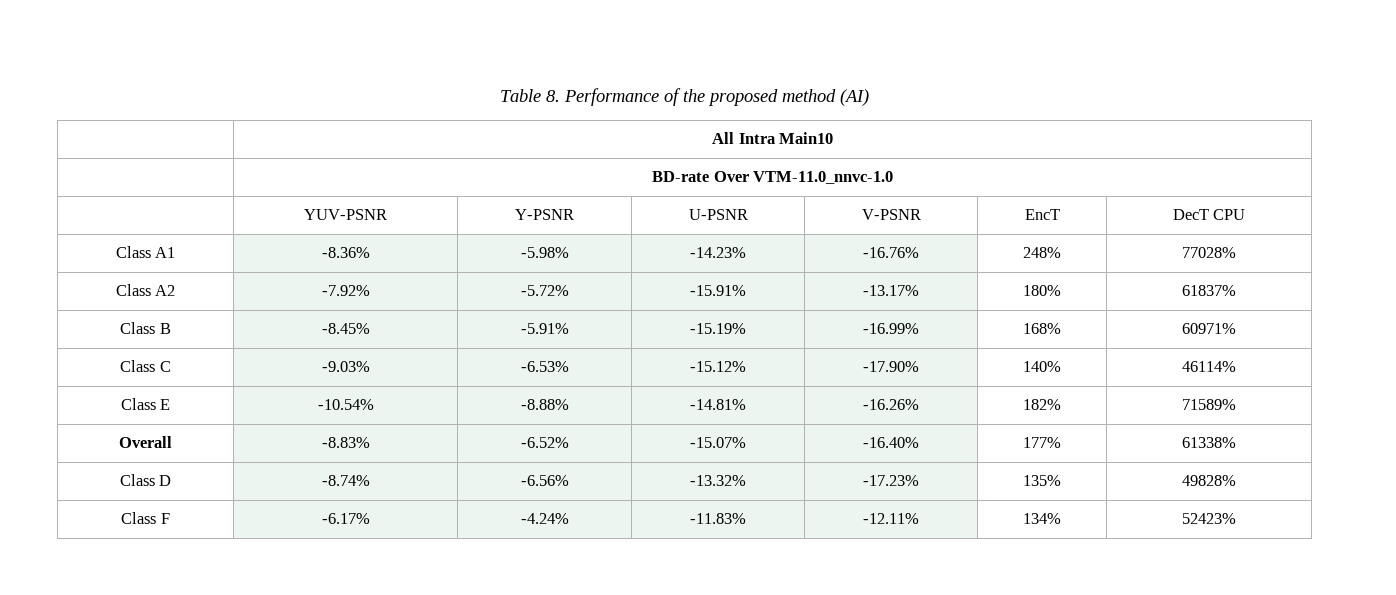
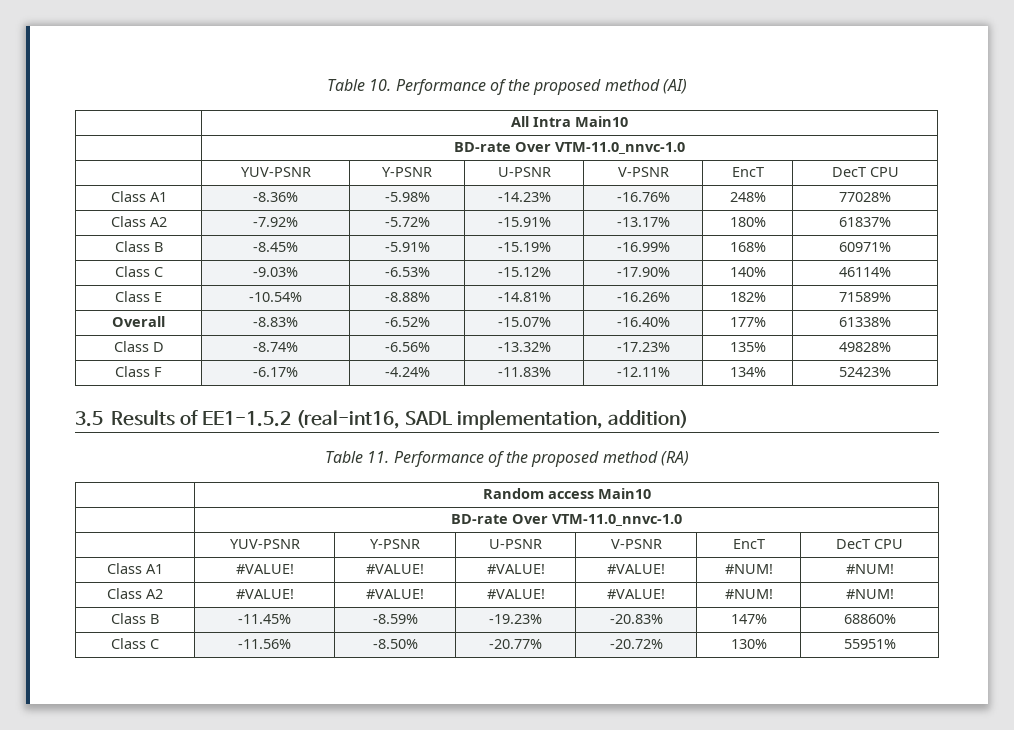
[500,89,560,102] Table 8. -> [326,79,392,91] Table 10.
(1236, 518) none -> [75,410,688,430] [324,451,690,467] [482,488,651,499] [451,514,682,526] [229,539,300,549] [370,539,420,549] [489,539,542,549] [610,539,662,549] [732,539,765,549] [836,539,903,549] [107,563,163,574] [235,564,294,574] [366,564,424,574] [486,564,545,574] [607,564,665,574] [724,564,773,574] [845,564,894,574] [107,588,163,599] [235,589,294,599] [366,589,424,599] [486,589,545,599] [607,589,665,599] [724,589,773,599] [845,589,894,599] [111,613,159,624] [238,614,291,624] [372,614,418,624] [489,614,542,624] [609,614,663,624] [730,614,767,624] [843,614,896,624] [111,638,159,649] [238,639,291,649] [372,639,418,649] [489,639,542,649] [609,639,663,649] [730,639,767,649] [843,639,896,649] // 3.5 Results of EE1-1.5.2 (real-int16, SADL implementation, addition) // Table 11. Performance of the proposed method (RA) // | Random access Main10 // | BD-rate Over VTM-11.0_nnvc-1.0 // | YUV-PSNR | Y-PSNR | U-PSNR | V-PSNR | EncT | DecT CPU // Class A1 | #VALUE! | #VALUE! | #VALUE! | #VALUE! | #NUM! | #NUM! // Class A2 | #VALUE! | #VALUE! | #VALUE! | #VALUE! | #NUM! | #NUM! // Class B | -11.45% | -8.59% | -19.23% | -20.83% | 147% | 68860% // Class C | -11.56% | -8.50% | -20.77% | -20.72% | 130% | 55951%

